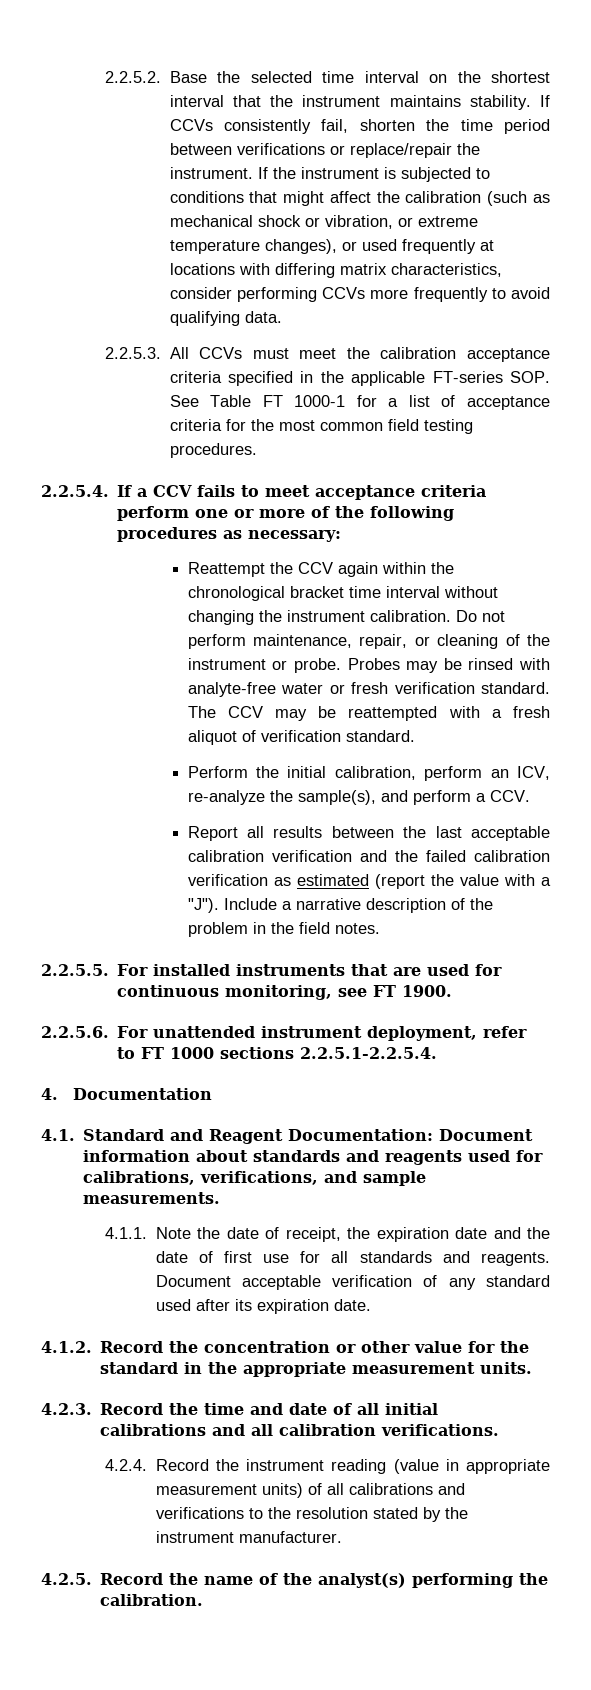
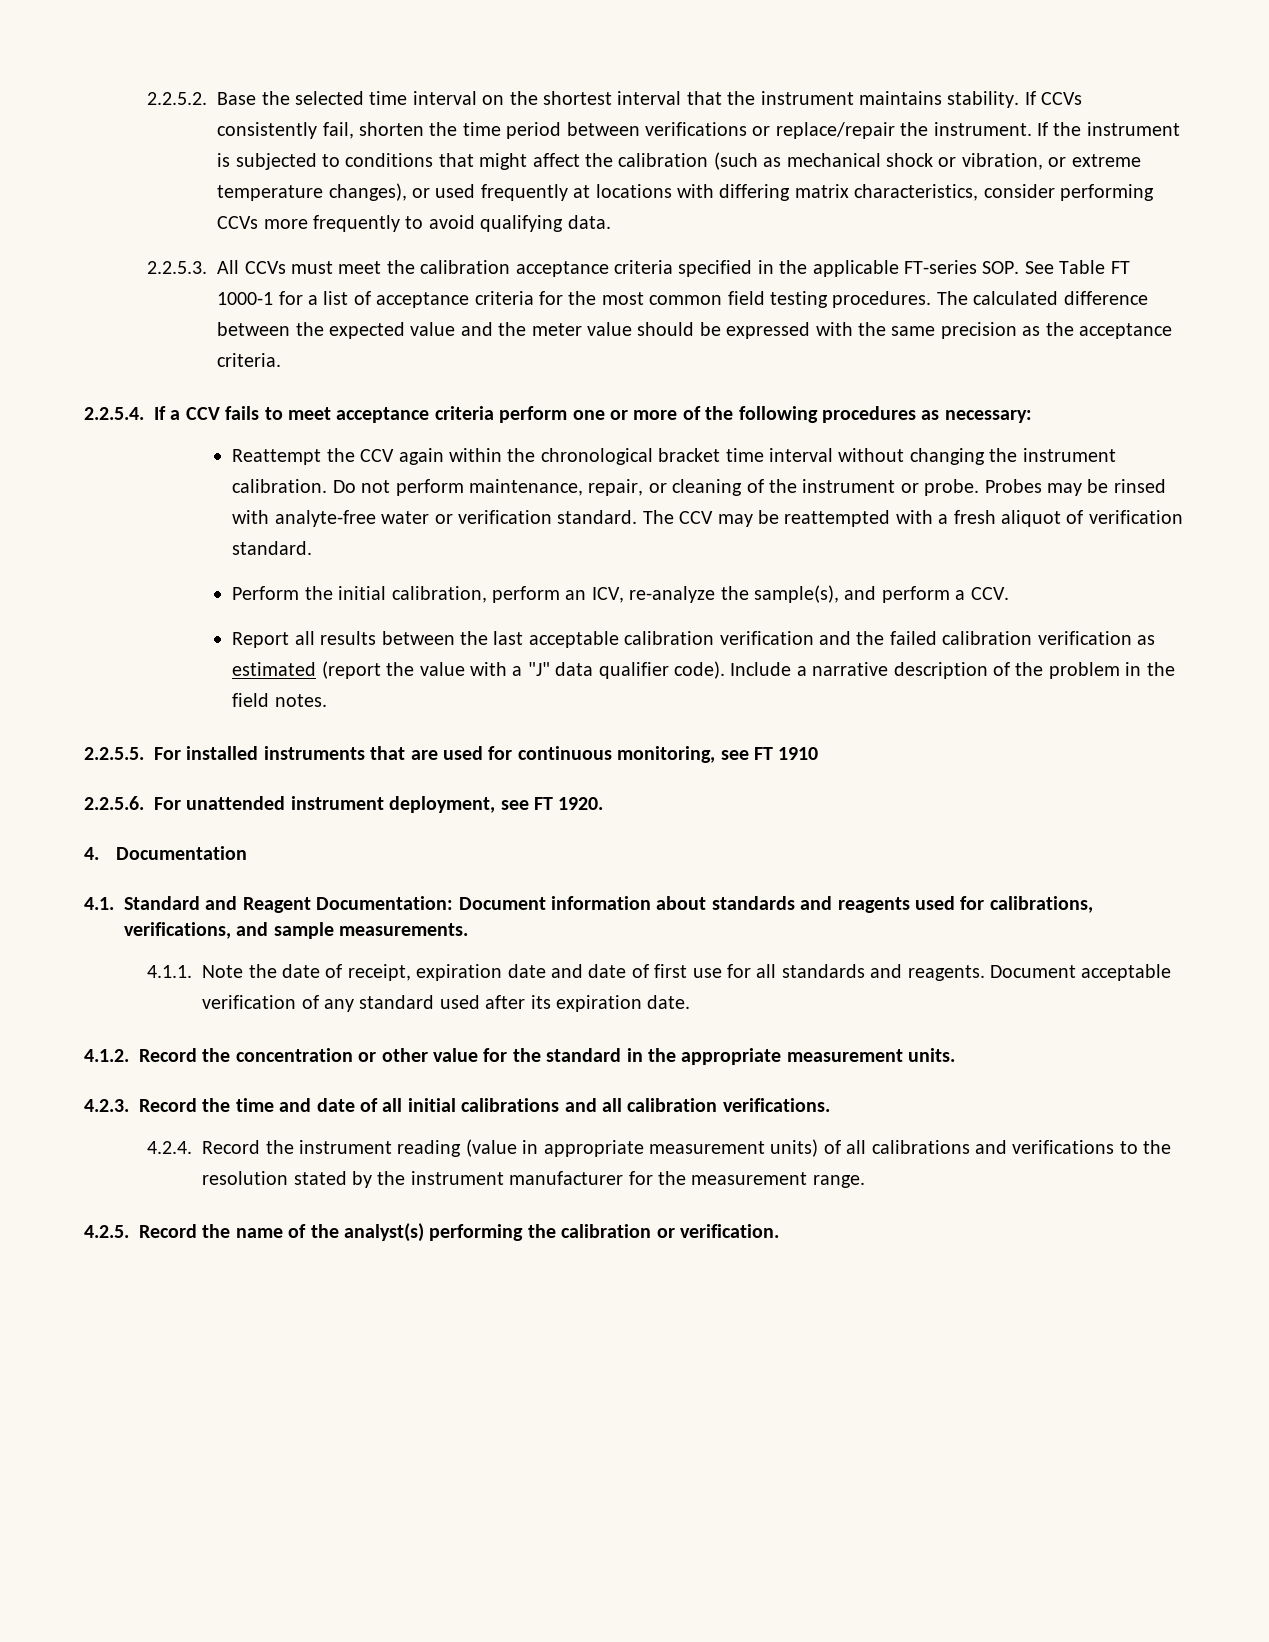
(257, 450) none -> [936,291,1148,305] [217,322,1172,339] [217,353,282,367] The calculated difference between the expected value and the meter value should be expressed with the same precision as the acceptance criteria.
[351,682,389,694] fresh -> (453, 519) none
[187,898,219,913] "J"). -> [527,661,725,679] "J" data qualifier code).
[402,985,453,997] 1900. -> [778,747,819,760] 1910
[483,1026,528,1038] [117,1047,438,1059] refer to FT 1000 sections 2.2.5.1-2.2.5.4. -> [500,797,604,810] see FT 1920.
[347,1227,371,1239] the -> (411, 972) none
[526,1227,550,1239] the -> (583, 971) none
[238,1531,342,1543] manufacturer. -> [509,1171,865,1188] manufacturer for the measurement range.
[100,1594,204,1606] calibration. -> [561,1224,779,1238] calibration or verification.

